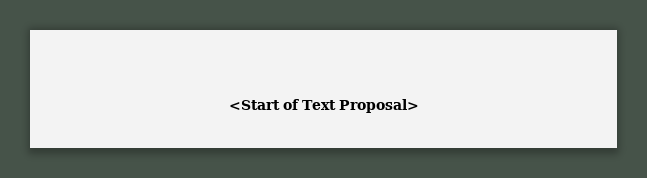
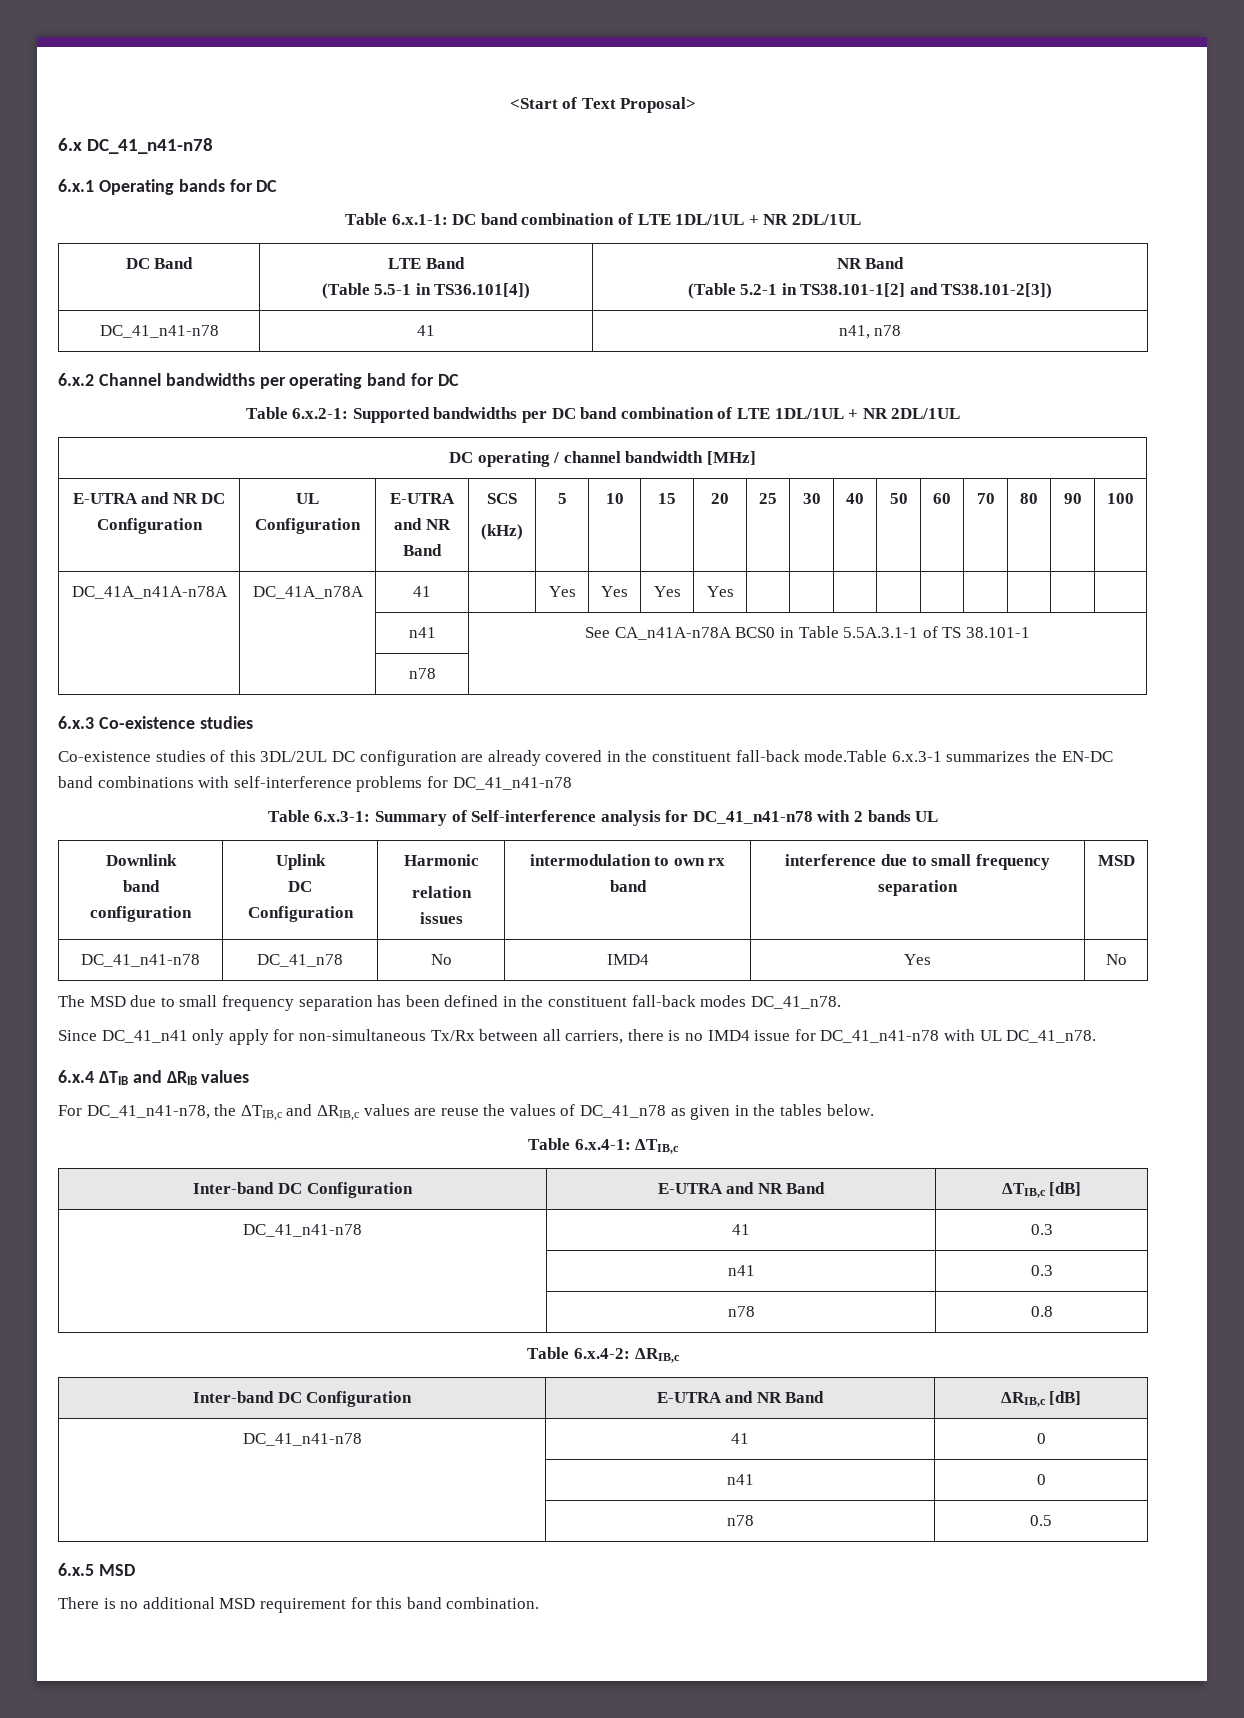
(419, 106) none -> [58,138,213,154] [58,179,278,195] [345,213,861,225] [125,257,194,269] [388,257,465,269] [321,283,531,299] [836,257,905,269] [687,283,1053,299] [99,325,219,338] [417,325,435,336] [838,325,902,339] [58,373,460,389] [245,407,961,423] [449,451,756,467] [72,492,226,504] [96,518,203,534] [296,493,319,504] [255,518,361,534] [390,493,455,504] [394,518,451,530] [403,544,442,556] [487,493,517,504] [481,524,523,540] [557,493,567,504] [605,493,624,504] [658,493,676,504] [711,493,729,504] [759,493,777,504] [802,493,821,504] [846,493,864,504] [889,493,908,504] [933,493,951,504] [976,493,995,504] [1020,493,1038,504] [1063,493,1082,504] [1107,493,1134,504] [71,586,228,599] [252,586,364,599] [413,586,431,597] [548,586,576,597] [601,586,628,597] [653,586,681,597] [706,586,734,597] [408,627,436,638] [585,626,1030,640] [408,668,436,679] [58,716,253,729] [58,750,1113,766] [58,776,572,792] [267,810,939,826] [105,854,177,866] [122,880,160,892] [90,906,192,922] [275,854,326,870] [288,881,312,892] [247,906,354,922] [403,854,479,866] [411,886,472,898] [419,912,463,924] [529,854,726,866] [609,880,647,892] [785,854,1050,870] [878,880,958,896] [1097,855,1135,866] [81,954,200,967] [257,954,343,967] [430,954,452,965] [606,954,649,965] [904,954,931,965] [1105,954,1127,965] [58,995,841,1011] [58,1029,1097,1045] [58,1070,250,1085] [58,1104,874,1121] [527,1138,680,1154] [193,1182,413,1198] [657,1182,826,1194] [1001,1182,1082,1198] [243,1224,362,1237] [732,1224,750,1235] [1030,1224,1053,1235] [727,1265,755,1276] [1030,1265,1053,1276] [727,1306,755,1317] [1030,1306,1053,1317] [527,1347,680,1363] [192,1391,413,1407] [656,1391,825,1403] [1000,1391,1082,1407] [242,1433,362,1446] [731,1433,749,1444] [1036,1433,1046,1444] [726,1474,754,1485] [1036,1474,1046,1485] [726,1515,754,1526] [1030,1515,1052,1526] [58,1563,135,1576] [58,1597,540,1613] // 6.x DC_41_n41-n78 // 6.x.1 Operating bands for DC // Table 6.x.1-1: DC band combination of LTE 1DL/1UL + NR 2DL/1UL // DC Band | LTE Band // (Table 5.5-1 in TS36.101[4]) | NR Band // (Table 5.2-1 in TS38.101-1[2] and TS38.101-2[3]) // DC_41_n41-n78 | 41 | n41, n78 // 6.x.2 Channel bandwidths per operating band for DC // Table 6.x.2-1: Supported bandwidths per DC band combination of LTE 1DL/1UL + NR 2DL/1UL // DC operating / channel bandwidth [MHz] // E-UTRA and NR DC Configuration | UL Configuration | E-UTRA and NR Band | SCS // (kHz) | 5 | 10 | 15 | 20 | 25 | 30 | 40 | 50 | 60 | 70 | 80 | 90 | 100 // DC_41A_n41A-n78A | DC_41A_n78A | 41 | | Yes | Yes | Yes | Yes | | | | | | | | | // | | n41 | See CA_n41A-n78A BCS0 in Table 5.5A.3.1-1 of TS 38.101-1 // | | n78 | // 6.x.3 Co-existence studies // Co-existence studies of this 3DL/2UL DC configuration are already covered in the constituent fall-back mode.Table 6.x.3-1 summarizes the EN-DC band combinations with self-interference problems for DC_41_n41-n78 // Table 6.x.3-1: Summary of Self-interference analysis for DC_41_n41-n78 with 2 bands UL // Downlink // band configuration | Uplink // DC Configuration | Harmonic // relation issues | intermodulation to own rx band | interference due to small frequency separation | MSD // DC_41_n41-n78 | DC_41_n78 | No | IMD4 | Yes | No // The MSD due to small frequency separation has been defined in the constituent fall-back modes DC_41_n78. // Since DC_41_n41 only apply for non-simultaneous Tx/Rx between all carriers, there is no IMD4 issue for DC_41_n41-n78 with UL DC_41_n78. // 6.x.4 ∆TIB and ∆RIB values // For DC_41_n41-n78, the ΔTIB,c and ΔRIB,c values are reuse the values of DC_41_n78 as given in the tables below. // Table 6.x.4-1: ΔTIB,c // Inter-band DC Configuration | E-UTRA and NR Band | ΔTIB,c [dB] // DC_41_n41-n78 | 41 | 0.3 // | n41 | 0.3 // | n78 | 0.8 // Table 6.x.4-2: ΔRIB,c // Inter-band DC Configuration | E-UTRA and NR Band | ΔRIB,c [dB] // DC_41_n41-n78 | 41 | 0 // | n41 | 0 // | n78 | 0.5 // 6.x.5 MSD // There is no additional MSD requirement for this band combination.

